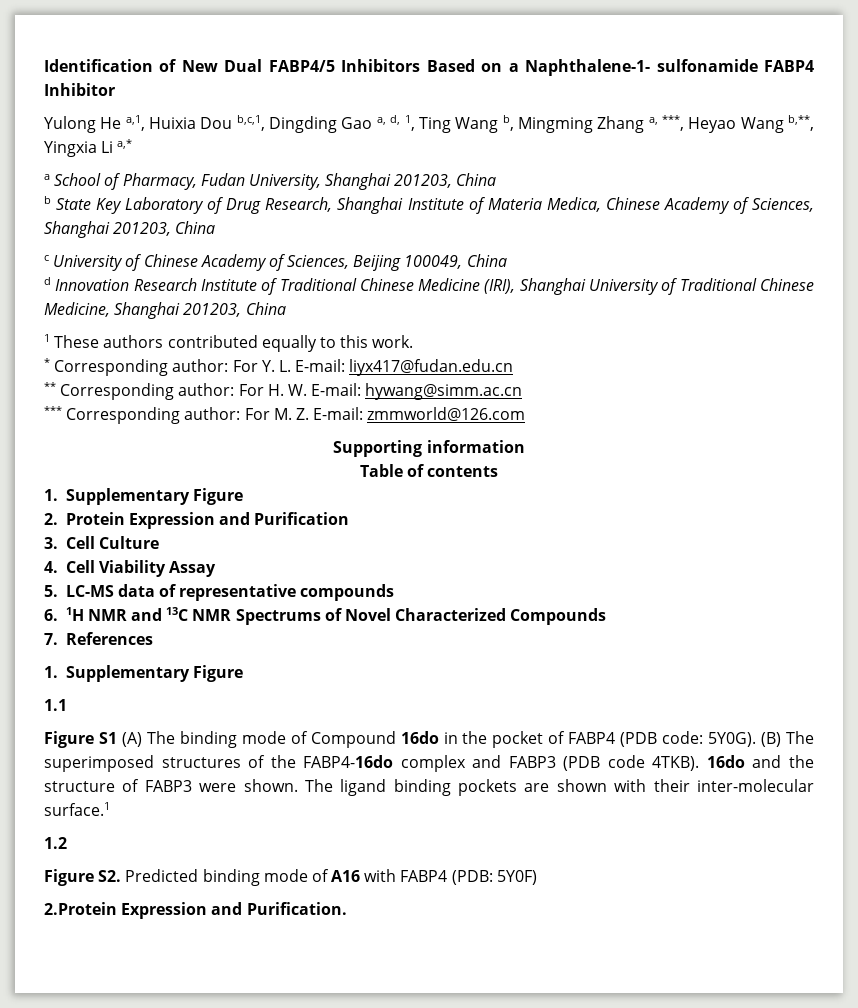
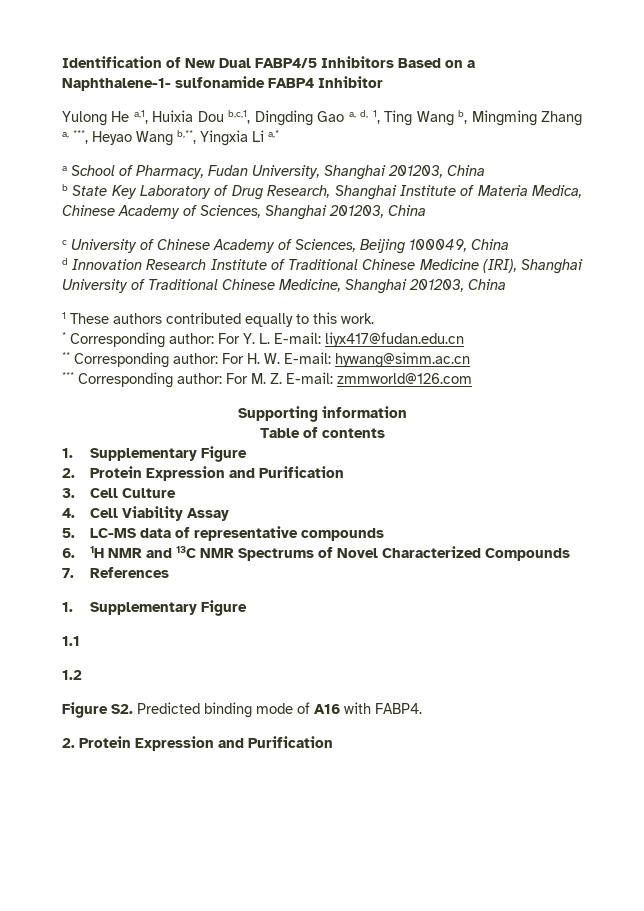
[44,731,815,748] [44,755,815,772] [44,779,814,796] [44,802,110,816] // Figure S1 (A) The binding mode of Compound 16do in the pocket of FABP4 (PDB code: 5Y0G). (B) The superimposed structures of the FABP4-16do complex and FABP3 (PDB code 4TKB). 16do and the structure of FABP3 were shown. The ligand binding pockets are shown with their inter-molecular surface.1 -> (80, 641) none
[400,870,537,885] [44,902,347,919] FABP4 (PDB: 5Y0F) // 2.Protein Expression and Purification. -> [375,703,422,714] [62,736,333,751] FABP4. // 2. Protein Expression and Purification

